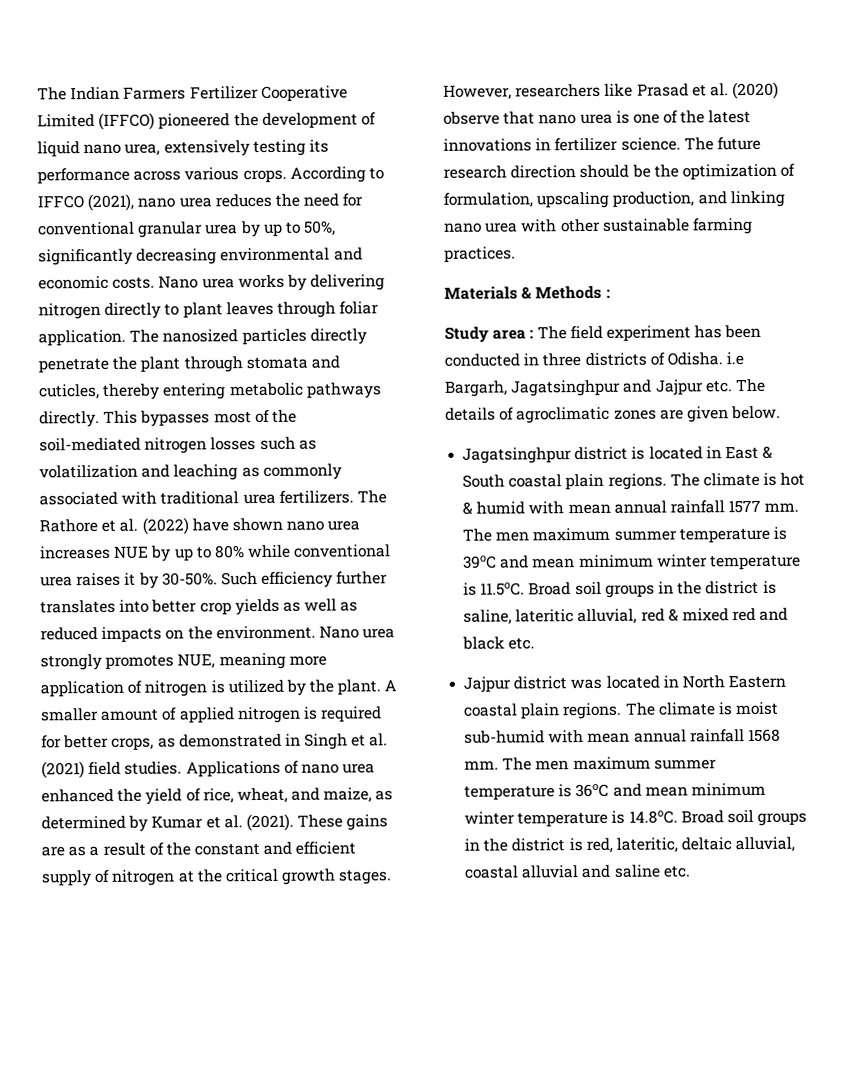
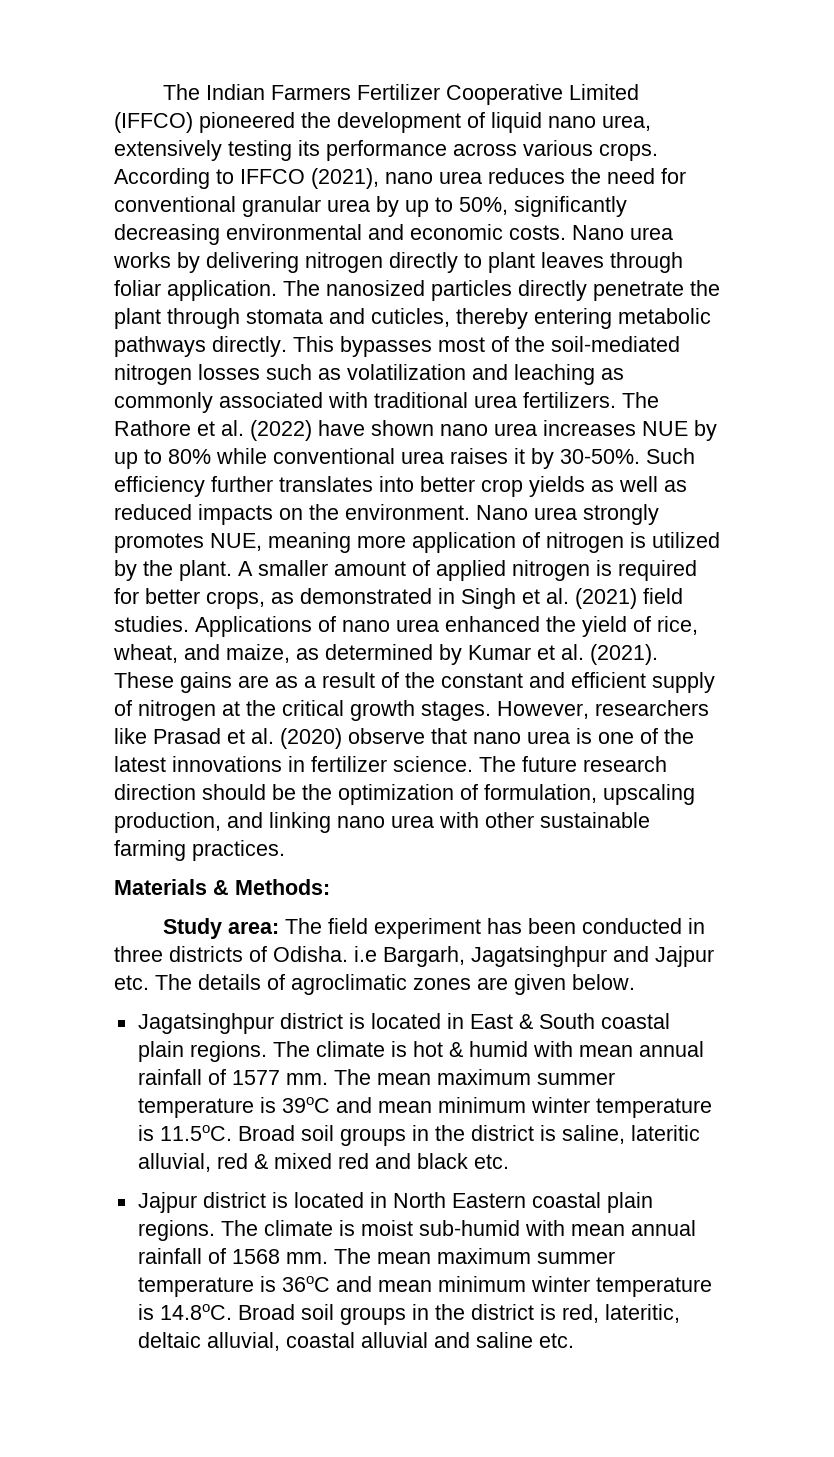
[535,285,610,300] Methods : -> [235,879,330,895] Methods:
[492,329,534,340] area : -> [228,921,280,934] area:
(725, 507) none -> [207,1069,226,1085] of
[495,531,530,542] men -> [376,1073,431,1085] mean
[570,678,603,690] was -> [271,1192,288,1208] is
(745, 736) none -> [207,1248,226,1264] of
[535,760,570,771] men -> [376,1252,431,1264] mean

